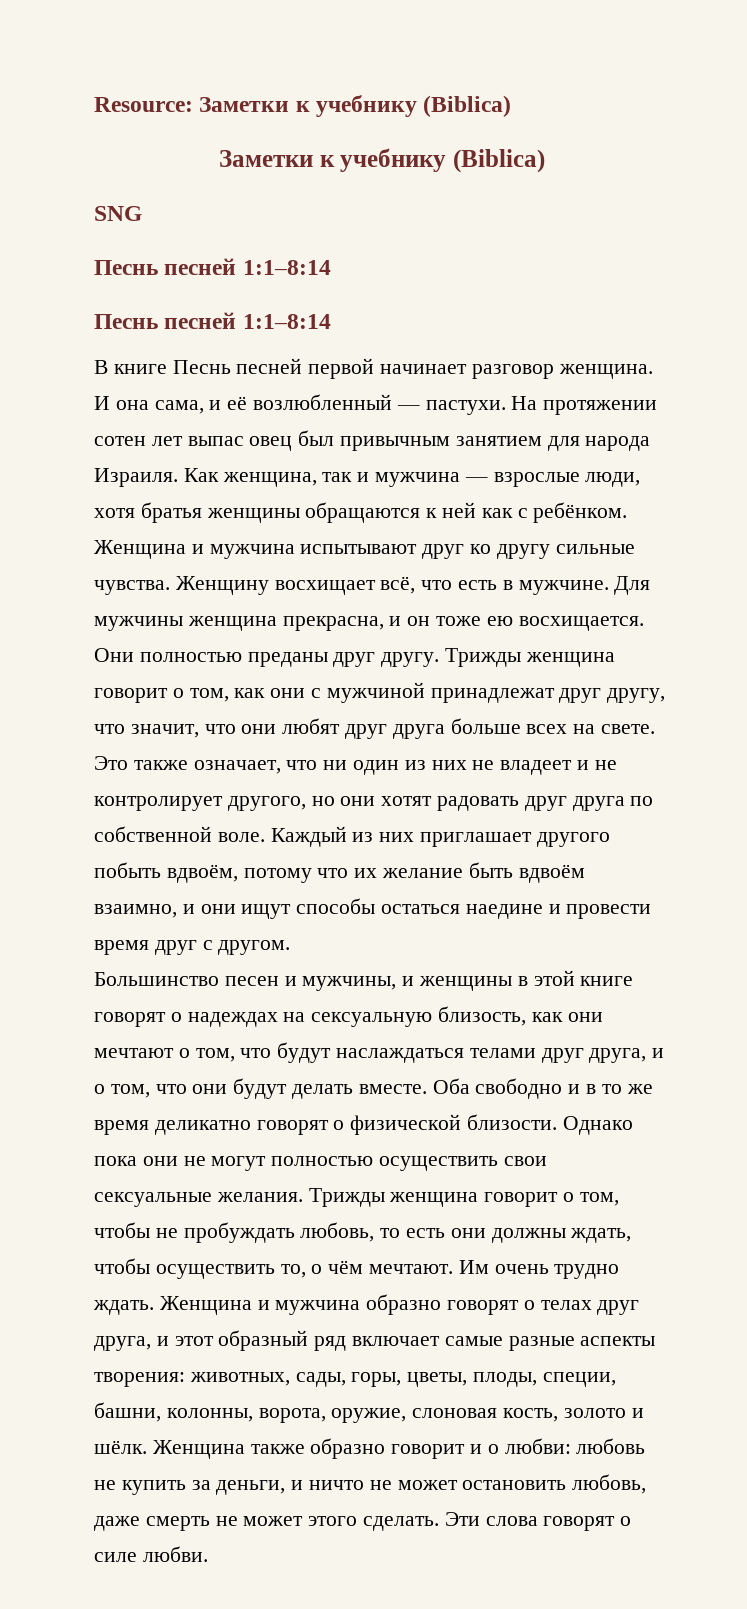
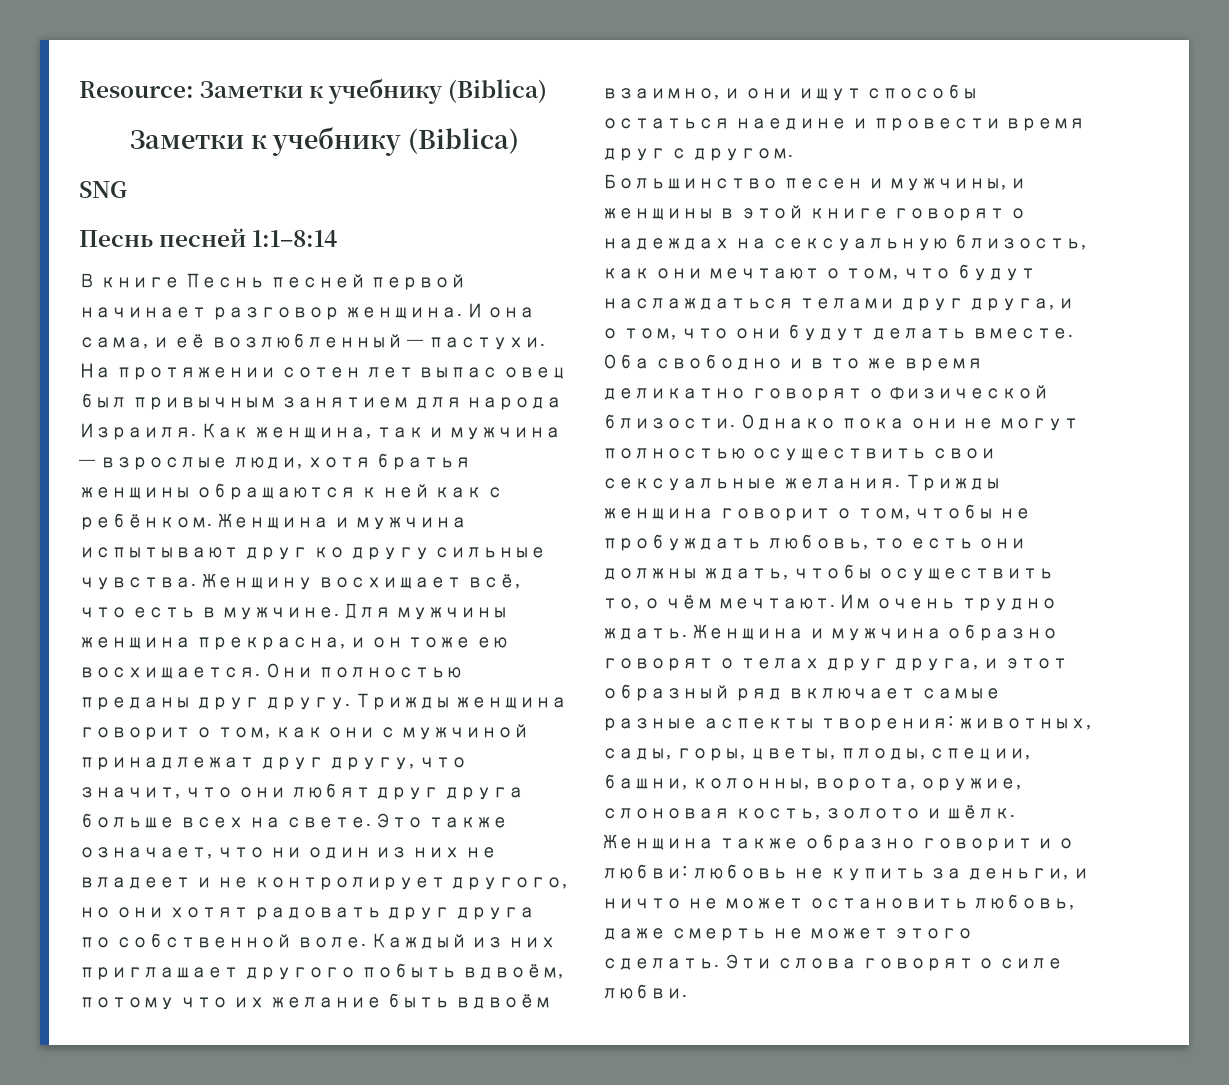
[94,312,331,329] // Песнь песней 1:1–8:14 -> (338, 238) none

